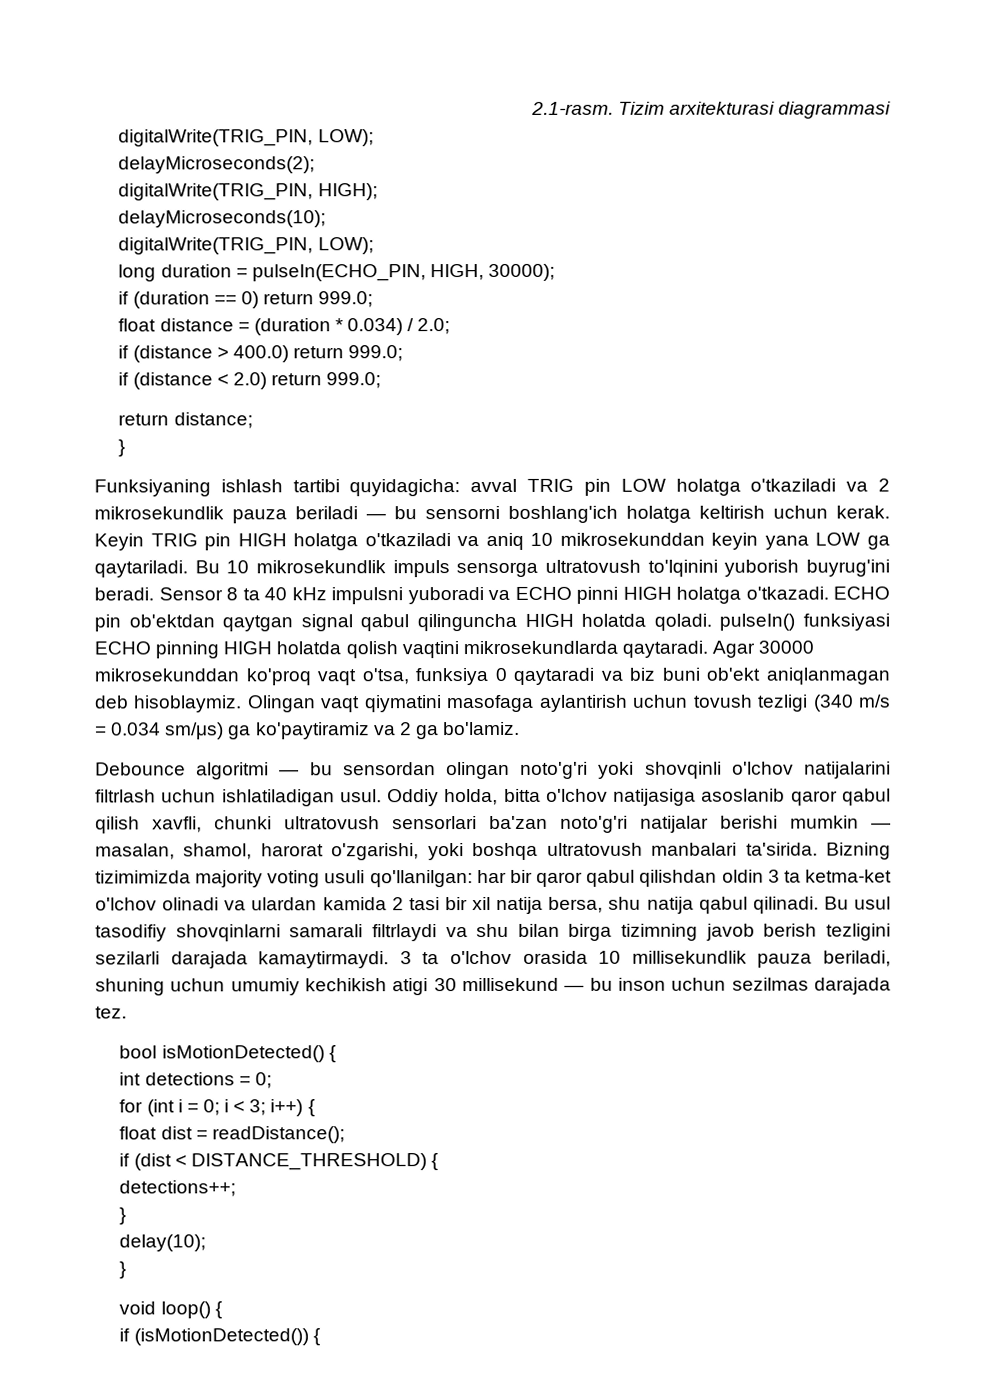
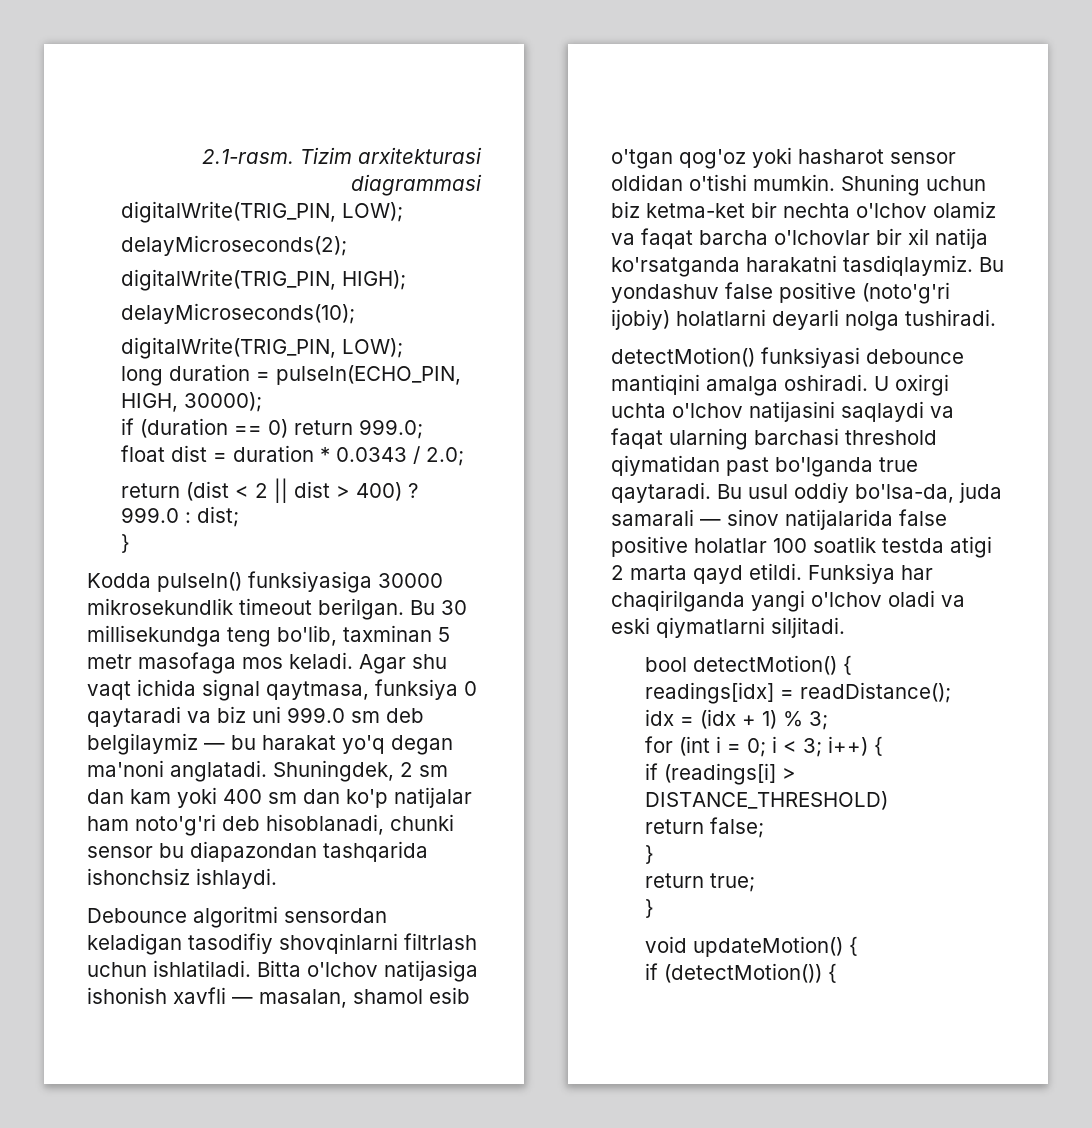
[159,318,451,336] [118,345,404,363] [118,372,382,390] [118,412,253,429] [118,439,126,457] [94,478,891,497] [94,505,890,524] [94,532,891,551] [94,559,890,578] [94,586,890,605] [94,613,891,632] [94,640,815,659] [94,668,409,686] distance = (duration * 0.034) / 2.0; // if (distance > 400.0) return 999.0; // if (distance < 2.0) return 999.0; // return distance; // } // Funksiyaning ishlash tartibi quyidagicha: avval TRIG pin LOW holatga o'tkaziladi va 2 mikrosekundlik pauza beriladi — bu sensorni boshlang'ich holatga keltirish uchun kerak. Keyin TRIG pin HIGH holatga o'tkaziladi va aniq 10 mikrosekunddan keyin yana LOW ga qaytariladi. Bu 10 mikrosekundlik impuls sensorga ultratovush to'lqinini yuborish buyrug'ini beradi. Sensor 8 ta 40 kHz impulsni yuboradi va ECHO pinni HIGH holatga o'tkazadi. ECHO pin ob'ektdan qaytgan signal qabul qilinguncha HIGH holatda qoladi. pulseIn() funksiyasi ECHO pinning HIGH holatda qolish vaqtini mikrosekundlarda qaytaradi. Agar 30000 mikrosekunddan ko'proq vaqt o'tsa, -> [170,445,464,466] [120,478,418,503] [120,506,239,527] [120,534,130,553] [87,571,443,593] [87,598,467,620] [87,625,450,647] [87,652,447,674] [87,679,369,701] dist = duration * 0.0343 / 2.0; // return (dist < 2 || dist > 400) ? 999.0 : dist; // } // Kodda pulseIn() funksiyasiga 30000 mikrosekundlik timeout berilgan. Bu 30 millisekundga teng bo'lib, taxminan 5 metr masofaga mos keladi. Agar shu vaqt ichida signal qaytmasa,
[661,667,890,685] [94,694,892,713] [95,721,521,740] [95,761,892,780] [95,788,891,807] [95,815,891,834] [95,842,892,861] [95,869,892,888] [95,896,891,914] [95,923,891,942] [95,950,892,969] [95,977,891,996] [95,1006,127,1019] buni ob'ekt aniqlanmagan deb hisoblaymiz. Olingan vaqt qiymatini masofaga aylantirish uchun tovush tezligi (340 m/s = 0.034 sm/μs) ga ko'paytiramiz va 2 ga bo'lamiz. // Debounce algoritmi — bu sensordan olingan noto'g'ri yoki shovqinli o'lchov natijalarini filtrlash uchun ishlatiladigan usul. Oddiy holda, bitta o'lchov natijasiga asoslanib qaror qabul qilish xavfli, chunki ultratovush sensorlari ba'zan noto'g'ri natijalar berishi mumkin — masalan, shamol, harorat o'zgarishi, yoki boshqa ultratovush manbalari ta'sirida. Bizning tizimimizda majority voting usuli qo'llanilgan: har bir qaror qabul qilishdan oldin 3 ta ketma-ket o'lchov olinadi va ulardan kamida 2 tasi bir xil natija bersa, shu natija qabul qilinadi. Bu usul tasodifiy shovqinlarni samarali filtrlaydi va shu bilan birga tizimning javob berish tezligini sezilarli darajada kamaytirmaydi. 3 ta o'lchov orasida 10 millisekundlik pauza beriladi, shuning uchun umumiy kechikish atigi 30 millisekund — bu inson uchun sezilmas darajada tez. -> [252,706,424,723] [87,733,453,755] [87,760,448,782] [87,787,472,808] [87,814,454,836] [87,841,428,862] [87,868,277,889] [87,906,387,928] [87,933,477,955] [87,960,478,982] [87,987,470,1008] [611,147,956,169] [611,174,986,196] [611,201,996,218] [611,228,988,249] [611,255,1004,277] [611,282,950,304] [611,309,996,331] [611,347,964,368] [611,374,949,396] [611,401,954,422] [611,428,937,450] [611,455,918,477] [611,482,1002,503] [611,509,947,530] [611,536,992,558] [611,563,933,584] [611,590,965,612] [611,617,845,638] uni 999.0 sm deb belgilaymiz — bu harakat yo'q degan ma'noni anglatadi. Shuningdek, 2 sm dan kam yoki 400 sm dan ko'p natijalar ham noto'g'ri deb hisoblanadi, chunki sensor bu diapazondan tashqarida ishonchsiz ishlaydi. // Debounce algoritmi sensordan keladigan tasodifiy shovqinlarni filtrlash uchun ishlatiladi. Bitta o'lchov natijasiga ishonish xavfli — masalan, shamol esib o'tgan qog'oz yoki hasharot sensor oldidan o'tishi mumkin. Shuning uchun biz ketma-ket bir nechta o'lchov olamiz va faqat barcha o'lchovlar bir xil natija ko'rsatganda harakatni tasdiqlaymiz. Bu yondashuv false positive (noto'g'ri ijobiy) holatlarni deyarli nolga tushiradi. // detectMotion() funksiyasi debounce mantiqini amalga oshiradi. U oxirgi uchta o'lchov natijasini saqlaydi va faqat ularning barchasi threshold qiymatidan past bo'lganda true qaytaradi. Bu usul oddiy bo'lsa-da, juda samarali — sinov natijalarida false positive holatlar 100 soatlik testda atigi 2 marta qayd etildi. Funksiya har chaqirilganda yangi o'lchov oladi va eski qiymatlarni siljitadi.
[161,1045,337,1063] [119,1072,272,1089] isMotionDetected() { // int detections = 0; -> [692,655,852,675] [644,682,951,704] [644,709,828,730] detectMotion() { // readings[idx] = readDistance(); // idx = (idx + 1) % 3;
[119,1126,345,1144] [119,1153,439,1171] [119,1180,237,1197] [119,1207,127,1225] [119,1234,207,1252] float dist = readDistance(); // if (dist < DISTANCE_THRESHOLD) { // detections++; // } // delay(10); -> [644,763,796,785] [644,791,888,810] [644,817,764,838] [644,845,654,864] [644,873,755,892] if (readings[i] > DISTANCE_THRESHOLD) // return false; // } // return true;
[160,1301,223,1319] [119,1328,309,1346] loop() { // if (isMotionDetected()) -> [692,936,858,957] [644,963,822,983] updateMotion() { // if (detectMotion())

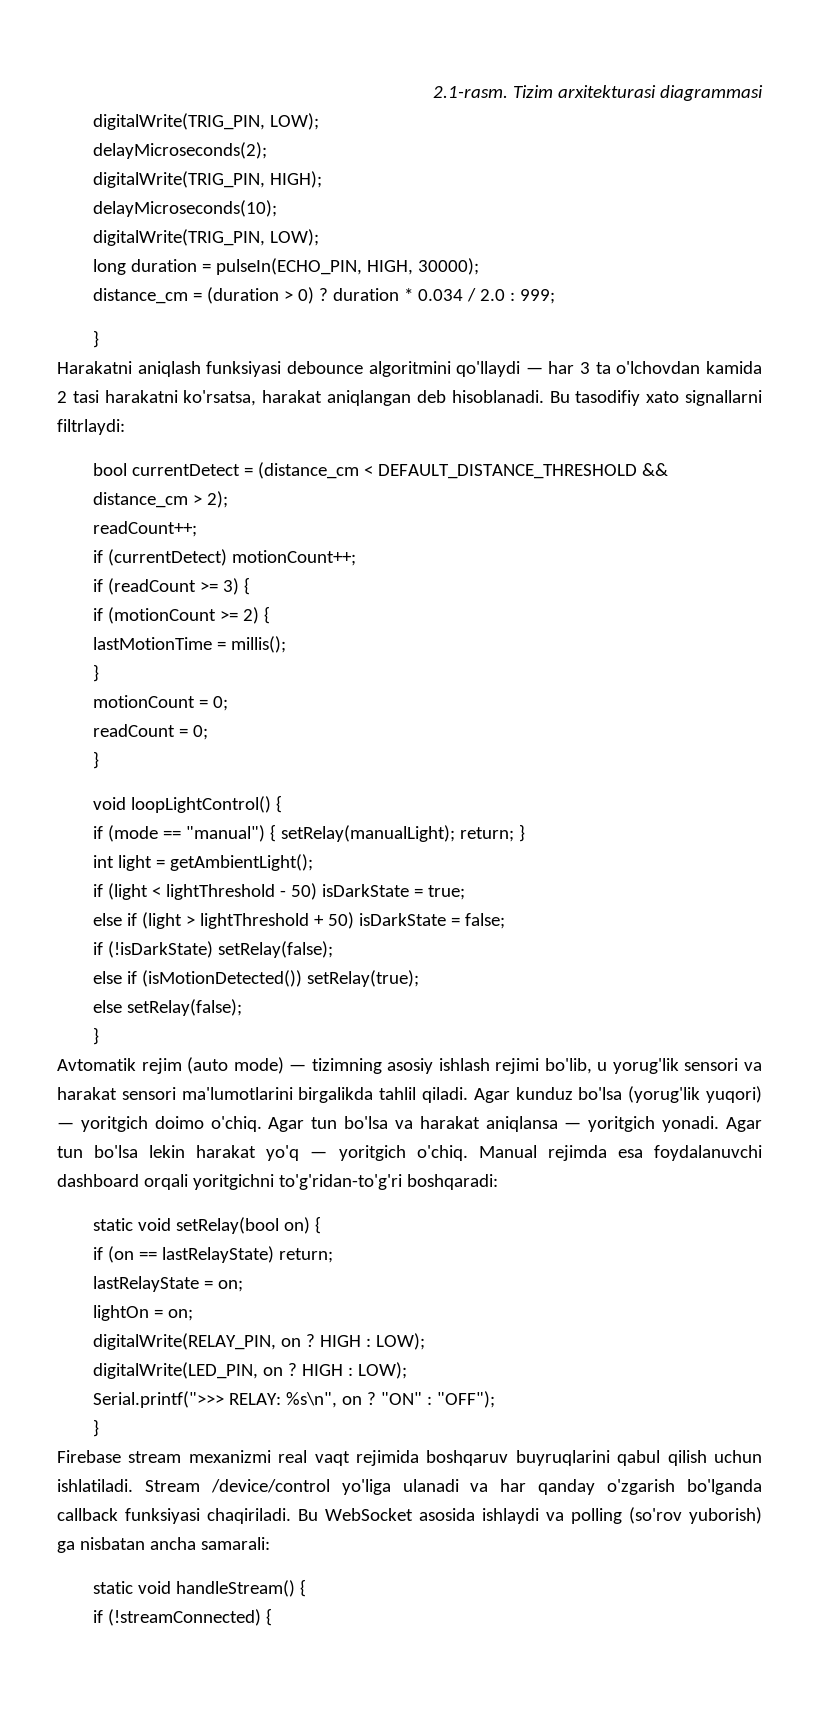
[120,418,423,439] [120,445,464,466] [120,478,418,503] [120,506,239,527] [120,534,130,553] [87,571,443,593] [87,598,467,620] [87,625,450,647] [87,652,447,674] [87,679,477,701] [87,706,424,727] [87,733,453,755] [87,760,448,782] [87,787,472,808] [87,814,454,836] [87,841,428,862] [87,868,277,889] [87,906,387,928] [87,933,477,955] [87,960,478,982] [87,987,470,1008] [611,147,956,169] [611,174,986,196] [611,201,996,218] [611,228,988,249] [611,255,1004,277] [611,282,950,304] [611,309,996,331] [611,347,964,368] [611,374,949,396] [611,401,954,422] [611,428,937,450] [611,455,918,477] [611,482,1002,503] [611,509,947,530] [611,536,992,558] [611,563,933,584] [611,590,965,612] [611,617,845,638] [644,655,852,675] [644,682,951,704] [644,709,828,730] [644,736,883,757] [644,763,796,785] [644,791,888,810] [644,817,764,838] [644,845,654,864] [644,873,755,892] if (duration == 0) return 999.0; // float dist = duration * 0.0343 / 2.0; // return (dist < 2 || dist > 400) ? 999.0 : dist; // } // Kodda pulseIn() funksiyasiga 30000 mikrosekundlik timeout berilgan. Bu 30 millisekundga teng bo'lib, taxminan 5 metr masofaga mos keladi. Agar shu vaqt ichida signal qaytmasa, funksiya 0 qaytaradi va biz uni 999.0 sm deb belgilaymiz — bu harakat yo'q degan ma'noni anglatadi. Shuningdek, 2 sm dan kam yoki 400 sm dan ko'p natijalar ham noto'g'ri deb hisoblanadi, chunki sensor bu diapazondan tashqarida ishonchsiz ishlaydi. // Debounce algoritmi sensordan keladigan tasodifiy shovqinlarni filtrlash uchun ishlatiladi. Bitta o'lchov natijasiga ishonish xavfli — masalan, shamol esib o'tgan qog'oz yoki hasharot sensor oldidan o'tishi mumkin. Shuning uchun biz ketma-ket bir nechta o'lchov olamiz va faqat barcha o'lchovlar bir xil natija ko'rsatganda harakatni tasdiqlaymiz. Bu yondashuv false positive (noto'g'ri ijobiy) holatlarni deyarli nolga tushiradi. // detectMotion() funksiyasi debounce mantiqini amalga oshiradi. U oxirgi uchta o'lchov natijasini saqlaydi va faqat ularning barchasi threshold qiymatidan past bo'lganda true qaytaradi. Bu usul oddiy bo'lsa-da, juda samarali — sinov natijalarida false positive holatlar 100 soatlik testda atigi 2 marta qayd etildi. Funksiya har chaqirilganda yangi o'lchov oladi va eski qiymatlarni siljitadi. // bool detectMotion() { // readings[idx] = readDistance(); // idx = (idx + 1) % 3; // for (int i = 0; i < 3; i++) { // if (readings[i] > DISTANCE_THRESHOLD) // return false; // } // return true; -> [92,287,555,304] [92,330,99,348] [57,361,762,377] [57,390,763,406] [57,419,125,435] [92,462,668,479] [92,491,228,508] [92,521,197,537] [92,549,356,566] [92,577,250,595] [92,606,270,624] [92,636,286,653] [92,664,99,682] [92,695,228,711] [92,724,208,740] distance_cm = (duration > 0) ? duration * 0.034 / 2.0 : 999; // } // Harakatni aniqlash funksiyasi debounce algoritmini qo'llaydi — har 3 ta o'lchovdan kamida 2 tasi harakatni ko'rsatsa, harakat aniqlangan deb hisoblanadi. Bu tasodifiy xato signallarni filtrlaydi: // bool currentDetect = (distance_cm < DEFAULT_DISTANCE_THRESHOLD && distance_cm > 2); // readCount++; // if (currentDetect) motionCount++; // if (readCount >= 3) { // if (motionCount >= 2) { // lastMotionTime = millis(); // } // motionCount = 0; // readCount = 0;
[692,936,858,957] [644,963,822,983] updateMotion() { // if (detectMotion()) -> [130,795,282,813] [92,824,525,842] [92,854,313,871] [92,883,465,900] [92,912,505,929] [92,941,333,958] [92,970,419,987] [92,999,242,1016] [92,1027,99,1045] [57,1057,763,1074] [57,1086,762,1103] [57,1116,762,1132] [57,1145,763,1161] [57,1174,498,1190] [92,1216,321,1234] [92,1246,333,1263] [92,1276,243,1292] [92,1305,193,1321] [92,1333,425,1350] [92,1362,407,1379] [92,1391,495,1408] [92,1419,99,1437] [57,1450,762,1466] [57,1479,763,1495] [57,1507,762,1524] [57,1537,270,1553] [92,1579,306,1597] [92,1609,261,1626] loopLightControl() { // if (mode == "manual") { setRelay(manualLight); return; } // int light = getAmbientLight(); // if (light < lightThreshold - 50) isDarkState = true; // else if (light > lightThreshold + 50) isDarkState = false; // if (!isDarkState) setRelay(false); // else if (isMotionDetected()) setRelay(true); // else setRelay(false); // } // Avtomatik rejim (auto mode) — tizimning asosiy ishlash rejimi bo'lib, u yorug'lik sensori va harakat sensori ma'lumotlarini birgalikda tahlil qiladi. Agar kunduz bo'lsa (yorug'lik yuqori) — yoritgich doimo o'chiq. Agar tun bo'lsa va harakat aniqlansa — yoritgich yonadi. Agar tun bo'lsa lekin harakat yo'q — yoritgich o'chiq. Manual rejimda esa foydalanuvchi dashboard orqali yoritgichni to'g'ridan-to'g'ri boshqaradi: // static void setRelay(bool on) { // if (on == lastRelayState) return; // lastRelayState = on; // lightOn = on; // digitalWrite(RELAY_PIN, on ? HIGH : LOW); // digitalWrite(LED_PIN, on ? HIGH : LOW); // Serial.printf(">>> RELAY: %s\n", on ? "ON" : "OFF"); // } // Firebase stream mexanizmi real vaqt rejimida boshqaruv buyruqlarini qabul qilish uchun ishlatiladi. Stream /device/control yo'liga ulanadi va har qanday o'zgarish bo'lganda callback funksiyasi chaqiriladi. Bu WebSocket asosida ishlaydi va polling (so'rov yuborish) ga nisbatan ancha samarali: // static void handleStream() { // if (!streamConnected)

